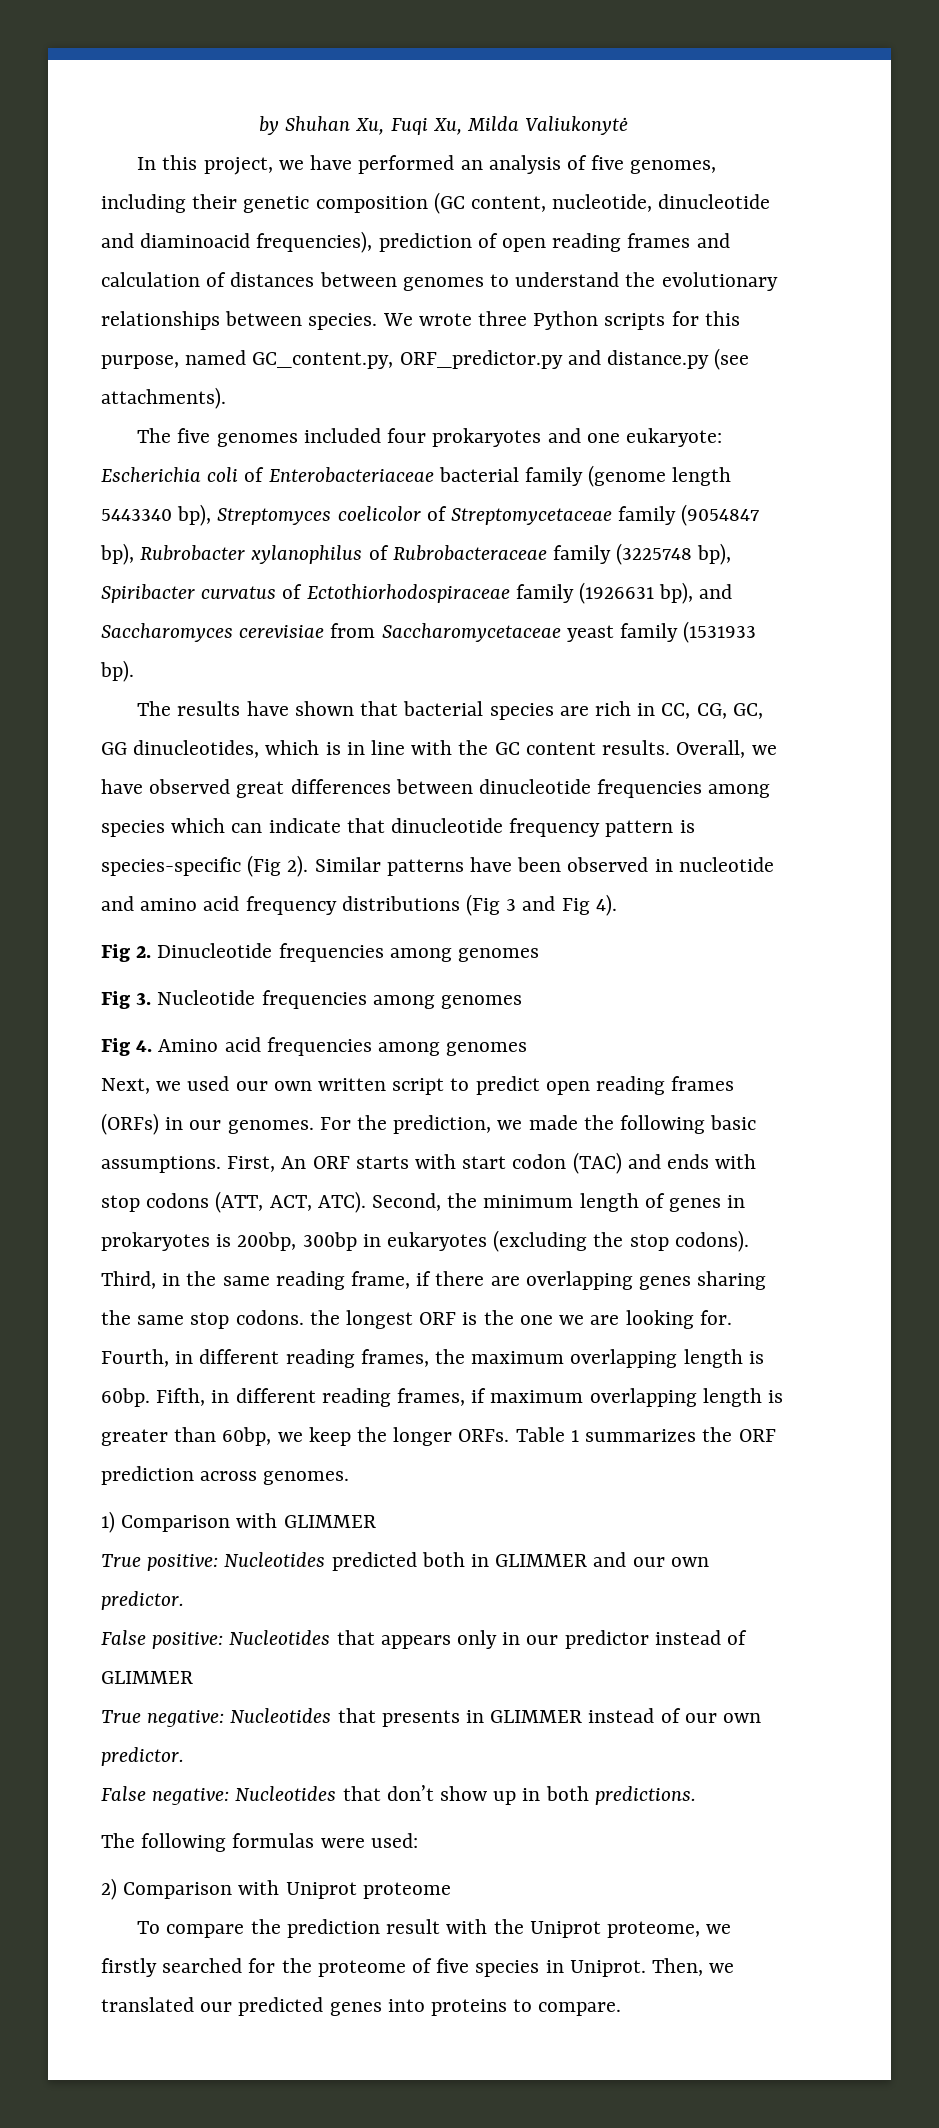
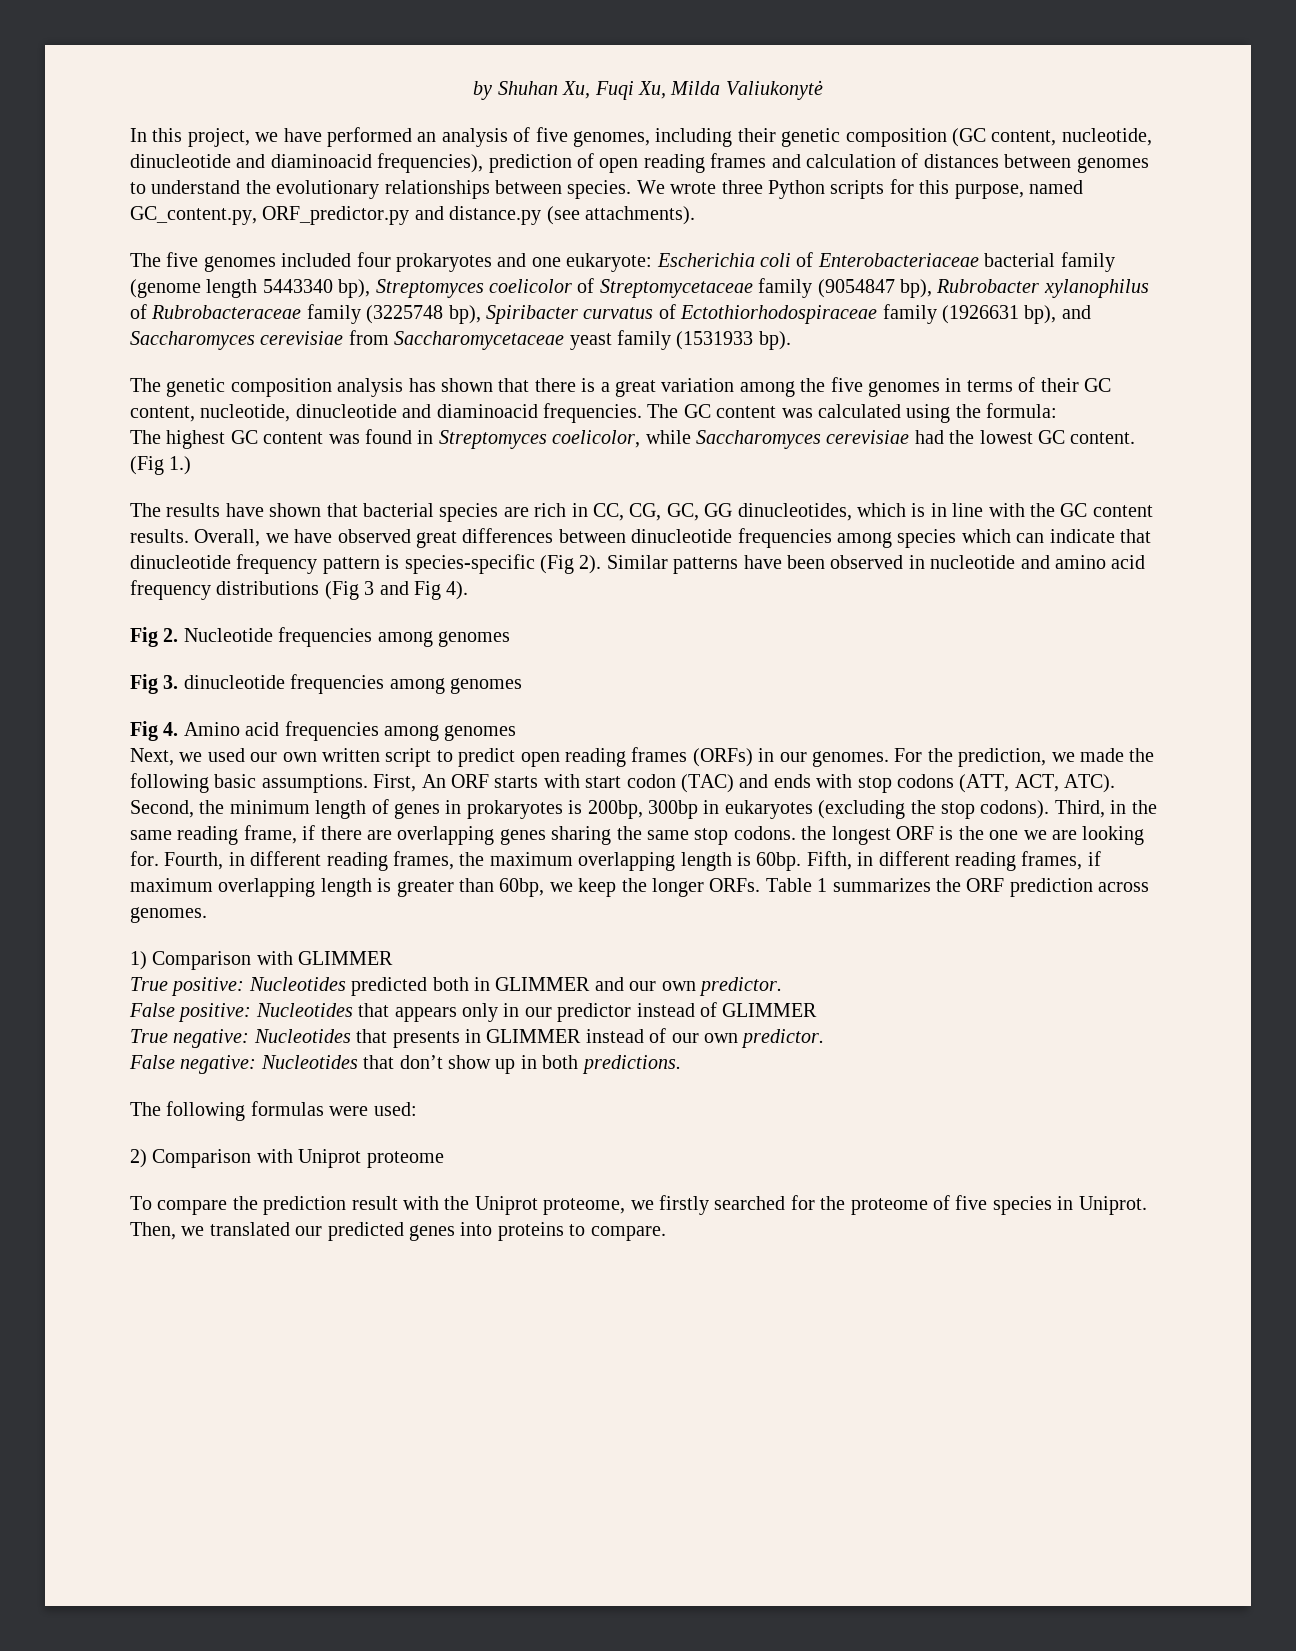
(134, 671) none -> [130,377,1111,397] [130,403,1058,423] [130,429,1136,449] [130,456,192,475] // The genetic composition analysis has shown that there is a great variation among the five genomes in terms of their GC content, nucleotide, dinucleotide and diaminoacid frequencies. The GC content was calculated using the formula: // The highest GC content was found in Streptomyces coelicolor, while Saccharomyces cerevisiae had the lowest GC content. (Fig 1.)
[157,943,273,958] Dinucleotide -> [183,628,273,642] Nucleotide
[157,990,256,1005] Nucleotide -> [183,675,285,689] dinucleotide

